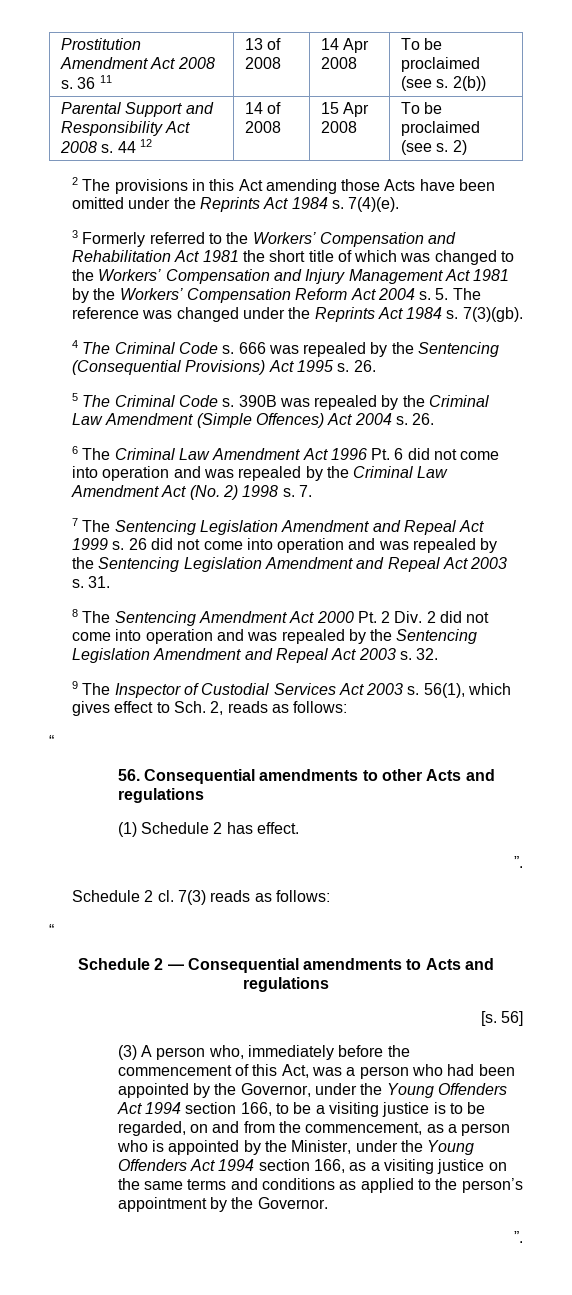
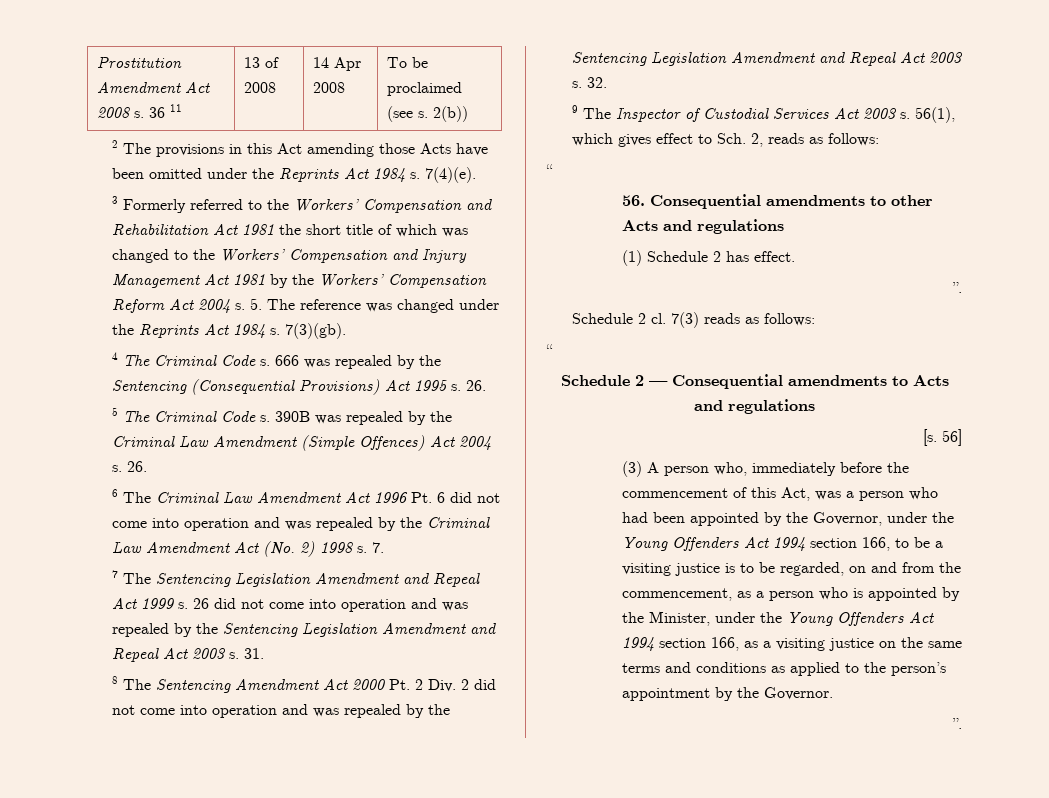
[60,102,214,117] [60,121,191,136] [59,139,152,153] [244,102,282,114] [244,121,281,133] [320,102,370,117] [320,121,357,133] [400,102,443,114] [400,121,480,136] [400,140,467,155] // Parental Support and Responsibility Act 2008 s. 44 12 | 14 of 2008 | 15 Apr 2008 | To be proclaimed (see s. 2) -> (469, 114) none

